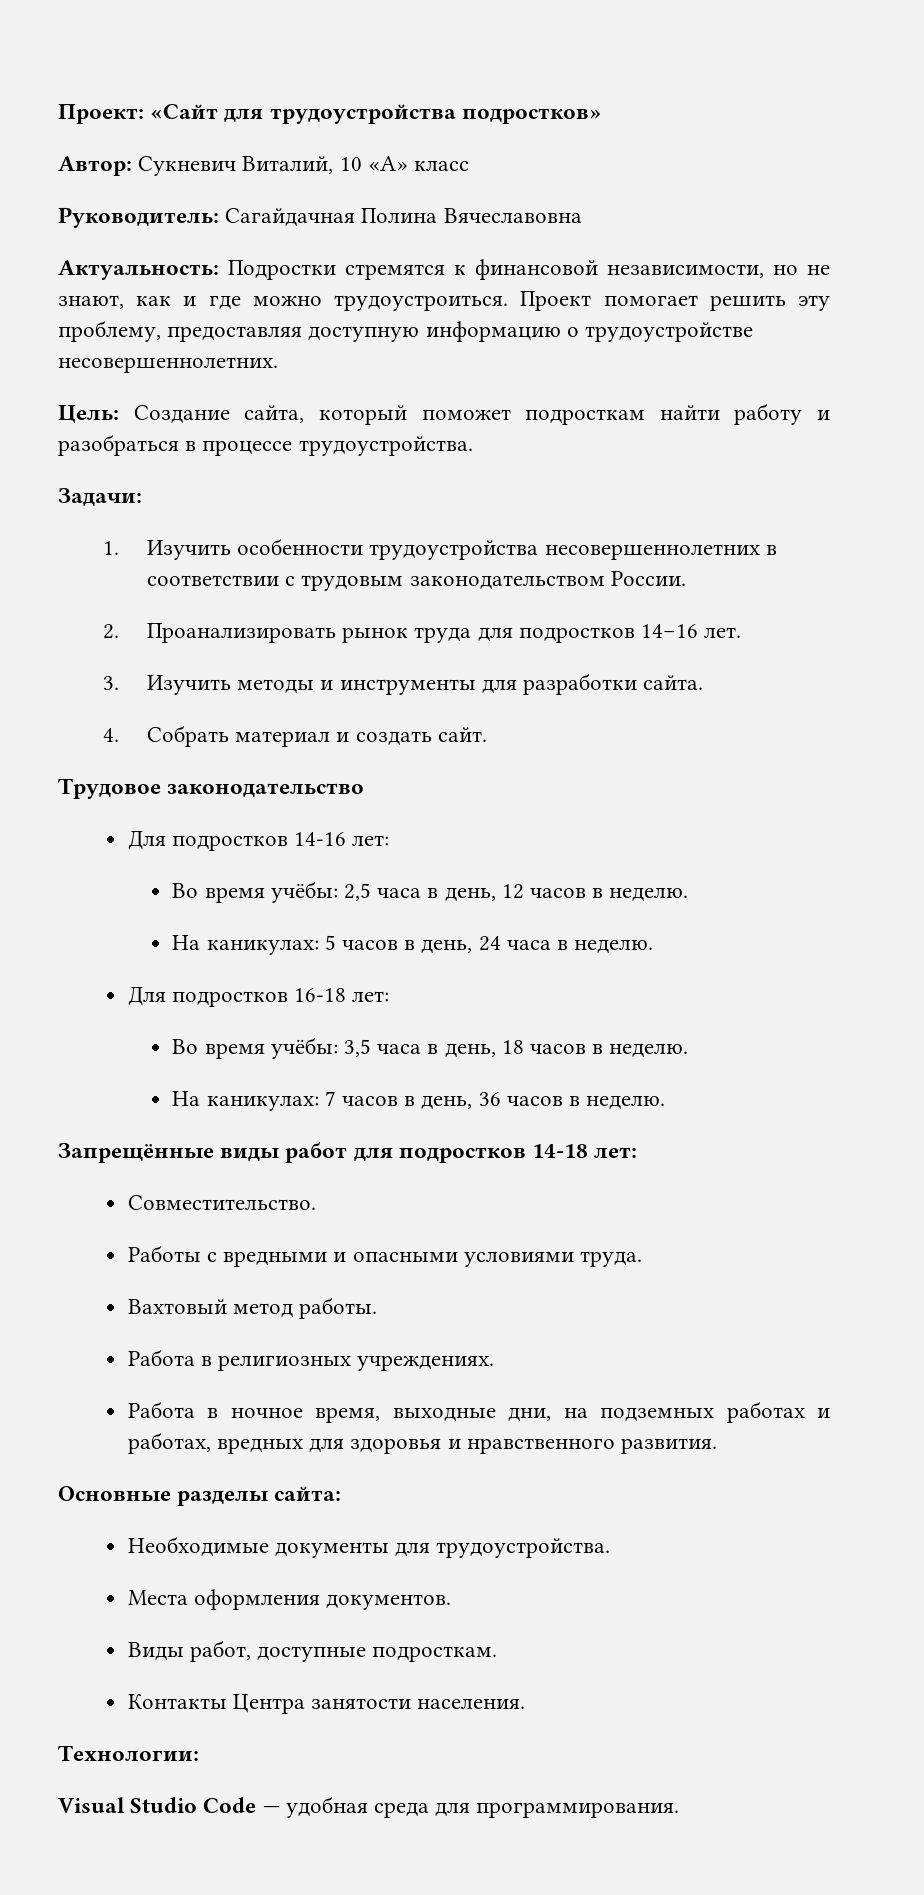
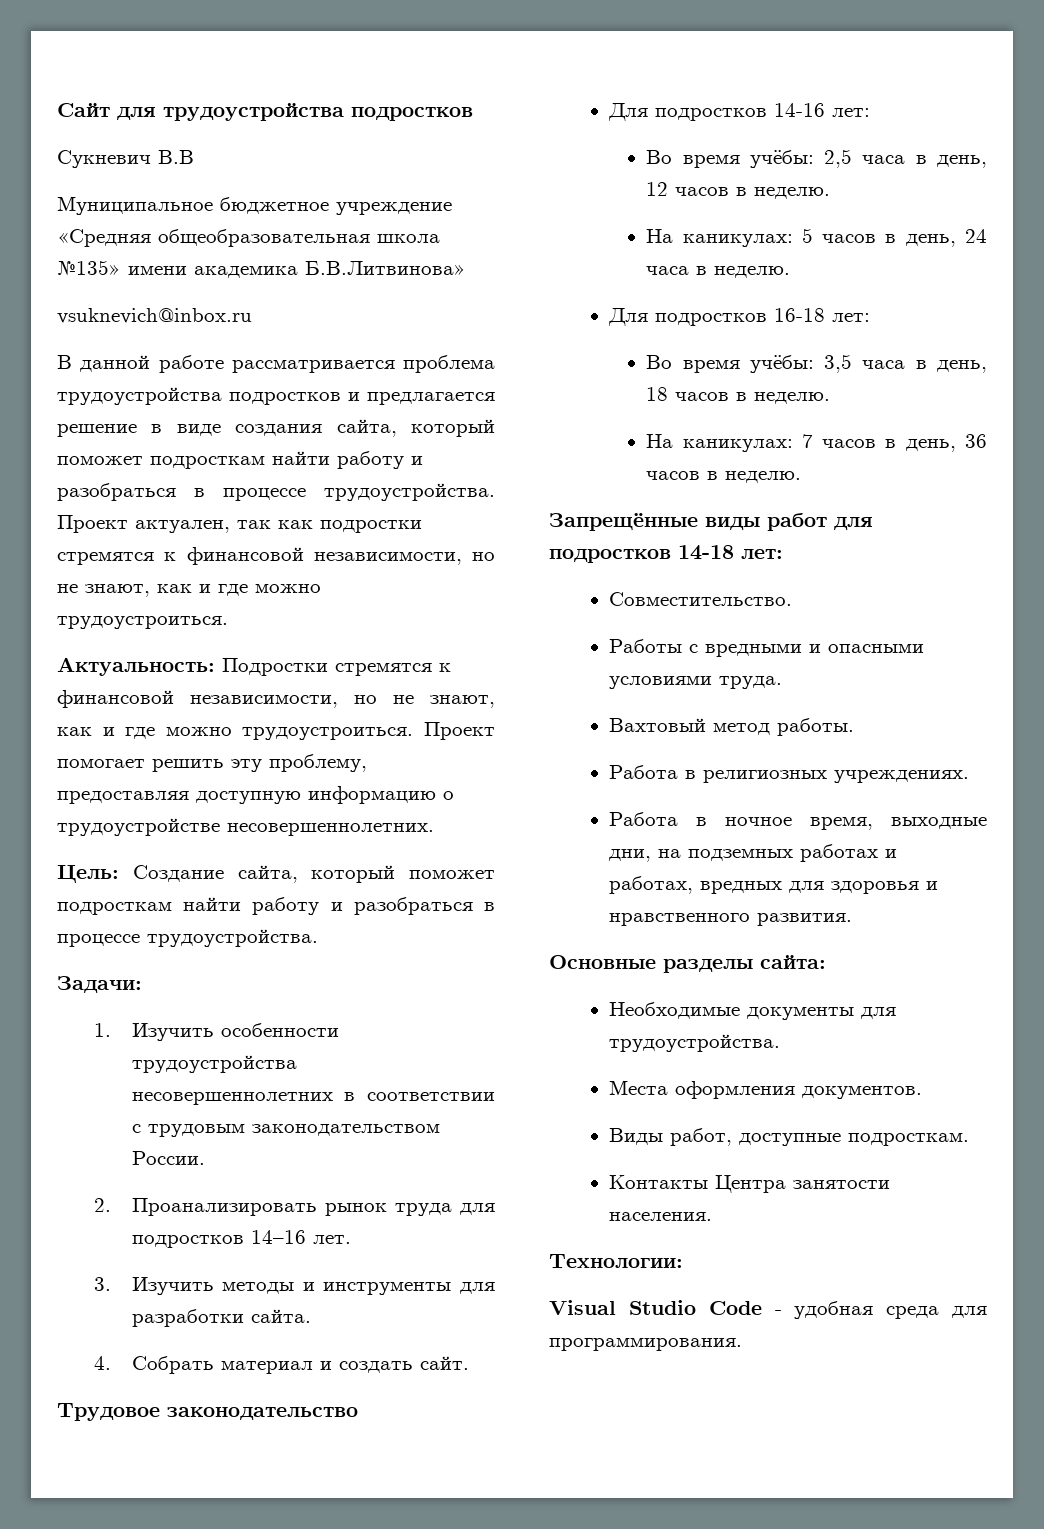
[58,104,602,124] [58,156,470,176] [58,207,582,228] Проект: «Сайт для трудоустройства подростков» // Автор: Сукневич Виталий, 10 «А» класс // Руководитель: Сагайдачная Полина Вячеславовна -> [57,103,473,121] [57,150,194,168] [57,196,452,215] [57,229,440,247] [57,260,466,278] [57,308,252,324] [57,355,495,373] [57,387,495,405] [57,419,495,437] [57,451,423,469] [57,483,495,501] [57,515,422,533] [57,547,495,565] [57,584,321,597] [57,616,228,629] Сайт для трудоустройства подростков // Сукневич В.В // Муниципальное бюджетное учреждение «Средняя общеобразовательная школа №135» имени академика Б.В.Литвинова» // vsuknevich@inbox.ru // В данной работе рассматривается проблема трудоустройства подростков и предлагается решение в виде создания сайта, который поможет подросткам найти работу и разобраться в процессе трудоустройства. Проект актуален, так как подростки стремятся к финансовой независимости, но не знают, как и где можно трудоустроиться.
[262,1806,280,1813] — -> [774,1310,782,1315] -

